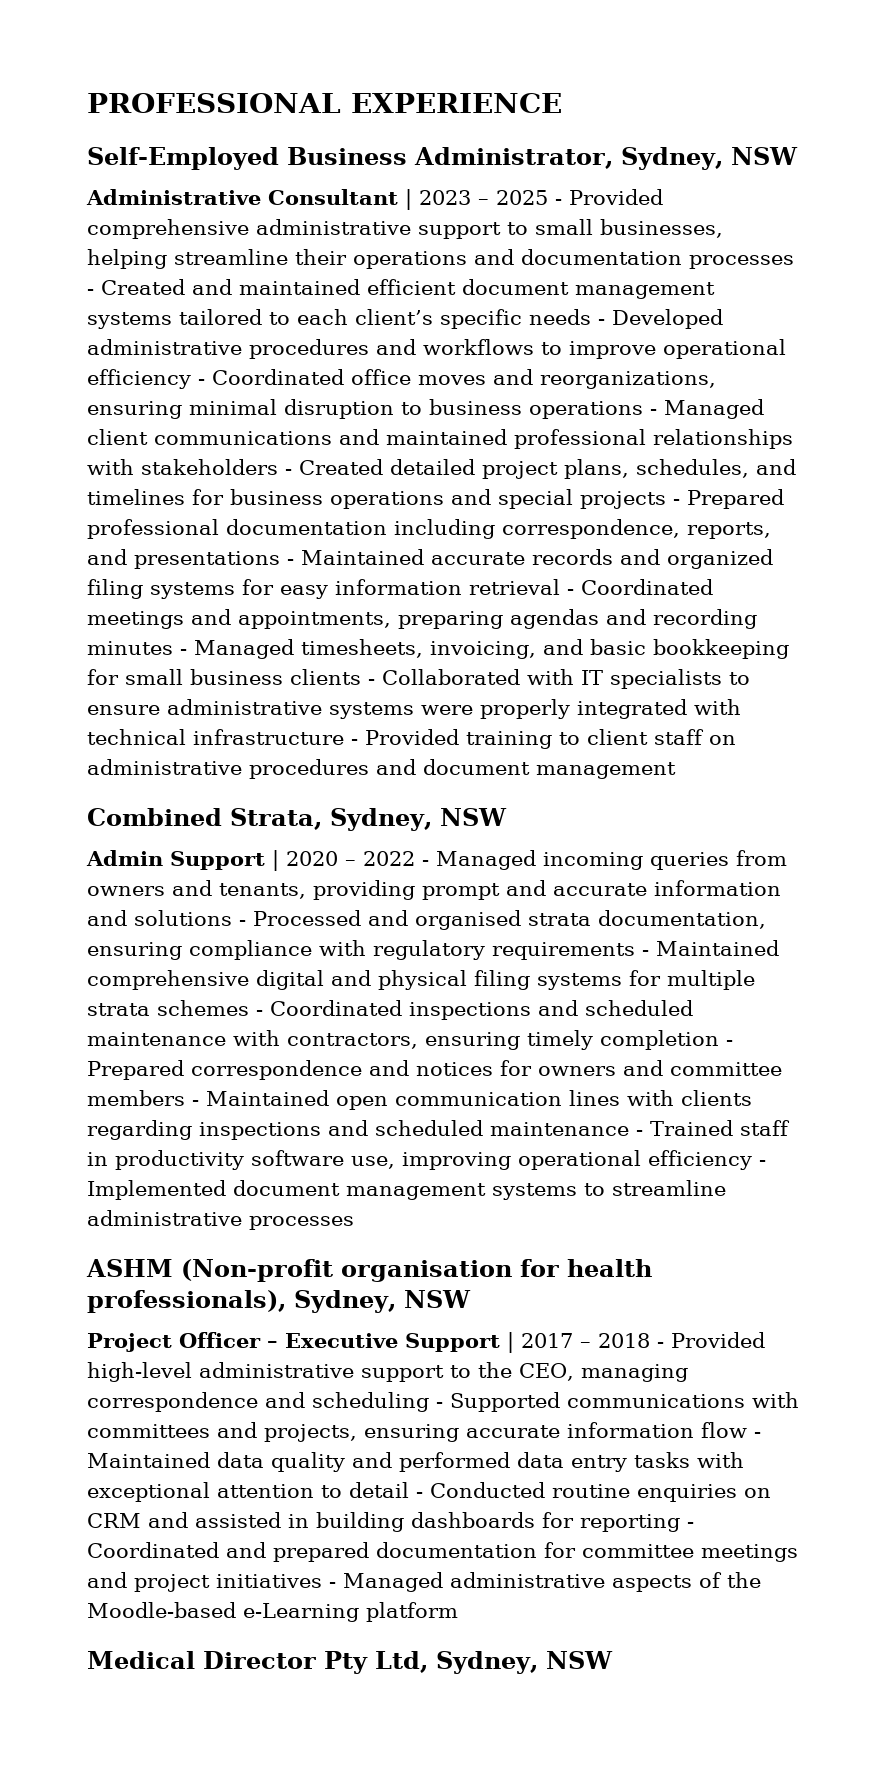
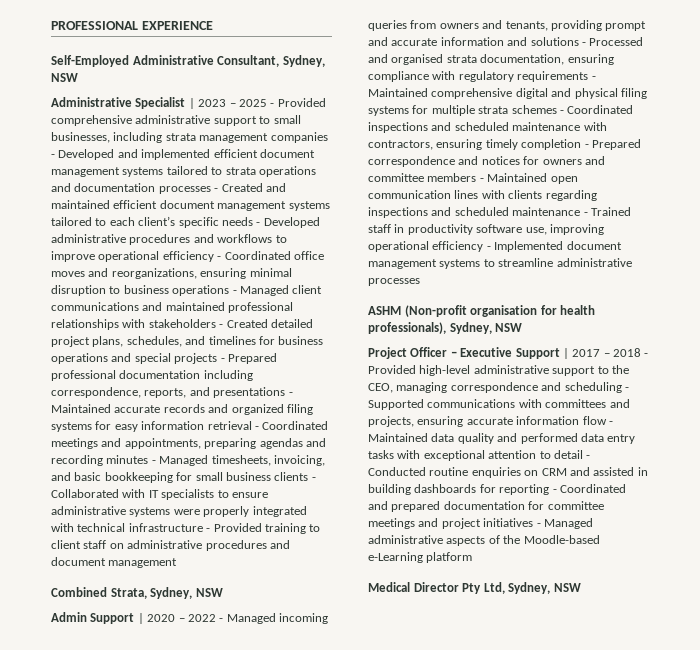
[286,147,613,169] Business Administrator, -> [132,55,280,67] Administrative Consultant,
[268,189,398,205] Consultant -> [135,97,186,109] Specialist
[87,249,347,269] helping streamline their -> [113,132,328,143] [51,149,315,160] [51,166,256,177] including strata management companies - Developed and implemented efficient document management systems tailored to strata

